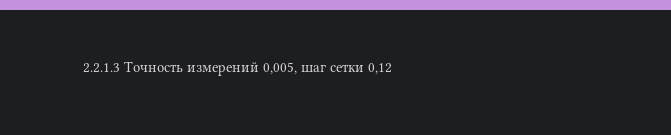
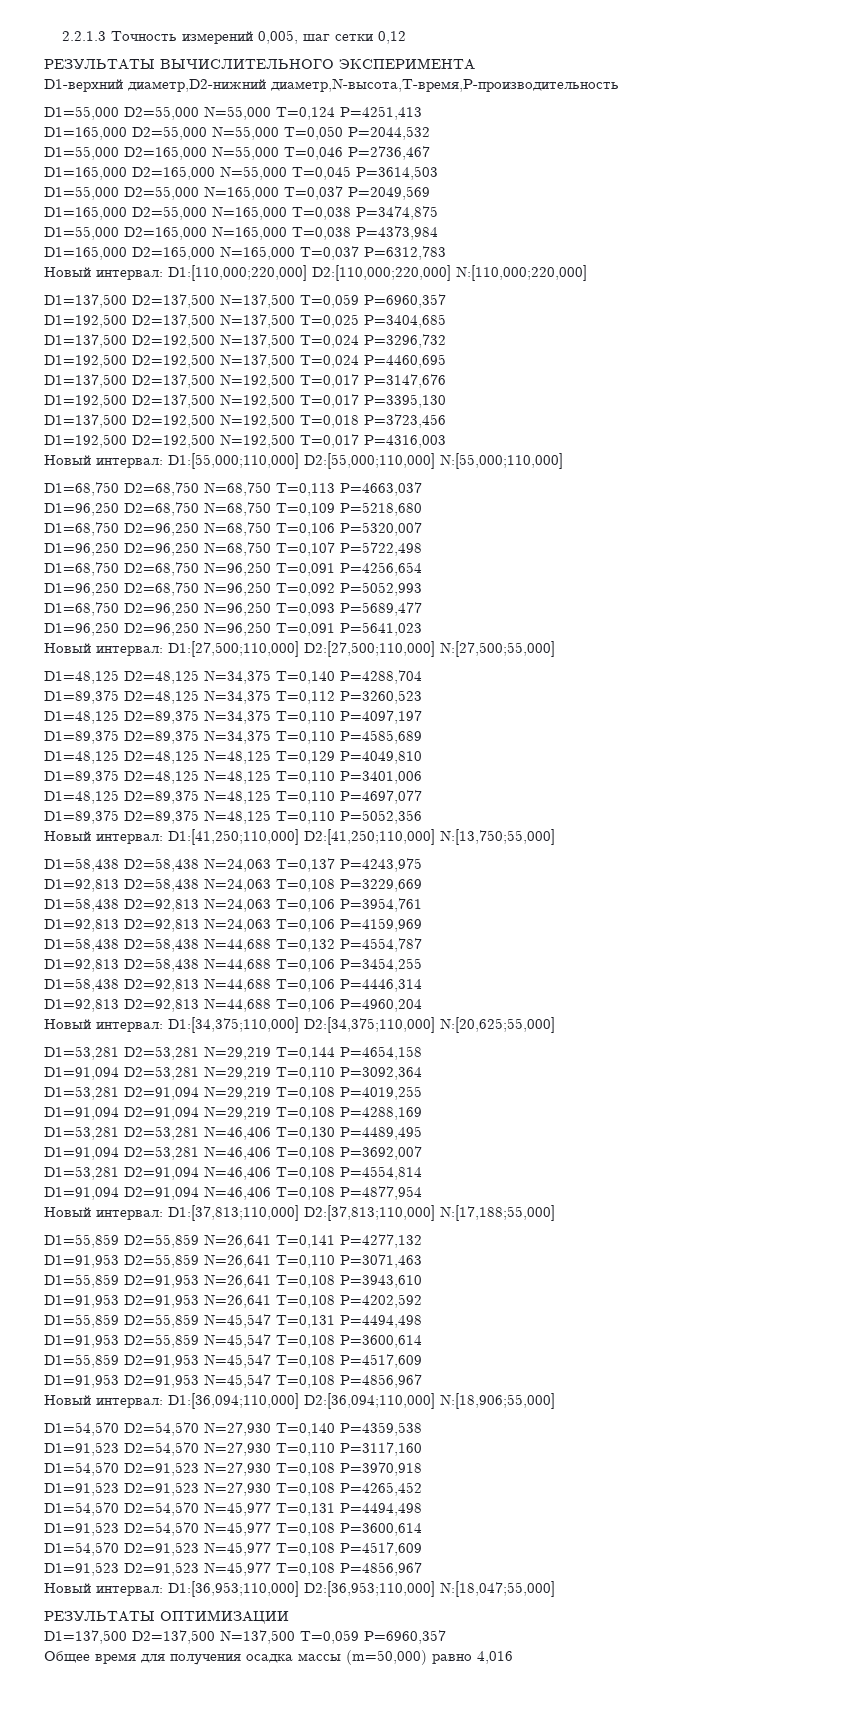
(392, 68) none -> [44,58,475,70] [44,78,619,92] [44,106,422,120] [44,126,430,140] [44,146,430,160] [44,166,438,180] [44,186,430,200] [44,206,438,220] [44,226,438,240] [44,246,446,260] [44,265,587,281] [44,294,446,308] [44,314,446,328] [44,334,446,348] [44,354,446,368] [44,374,446,388] [44,394,446,408] [44,414,446,428] [44,434,446,448] [44,453,563,469] [44,482,422,496] [44,502,422,516] [44,522,422,536] [44,542,422,556] [44,562,422,576] [44,582,422,596] [44,602,422,616] [44,622,422,636] [44,641,555,657] [44,670,422,684] [44,690,422,704] [44,710,422,724] [44,730,422,744] [44,750,422,764] [44,770,422,784] [44,790,422,804] [44,810,422,824] [44,829,555,845] [44,858,422,872] [44,878,422,892] [44,898,422,912] [44,918,422,932] [44,938,422,952] [44,958,422,972] [44,978,422,992] [44,998,422,1012] [44,1017,555,1033] [44,1046,422,1060] [44,1066,422,1080] [44,1086,422,1100] [44,1106,422,1120] [44,1126,422,1140] [44,1146,422,1160] [44,1166,422,1180] [44,1186,422,1200] [44,1205,555,1221] [44,1234,422,1248] [44,1254,422,1268] [44,1274,422,1288] [44,1294,422,1308] [44,1314,422,1328] [44,1334,422,1348] [44,1354,422,1368] [44,1374,422,1388] [44,1393,555,1409] [44,1422,422,1436] [44,1442,422,1456] [44,1462,422,1476] [44,1482,422,1496] [44,1502,422,1516] [44,1522,422,1536] [44,1542,422,1556] [44,1562,422,1576] [44,1581,555,1597] [44,1610,289,1624] [44,1630,446,1644] [44,1650,513,1665] // РЕЗУЛЬТАТЫ ВЫЧИСЛИТЕЛЬНОГО ЭКСПЕРИМЕНТА // D1-верхний диаметр,D2-нижний диаметр,N-высота,T-время,P-производительность // D1=55,000 D2=55,000 N=55,000 T=0,124 P=4251,413 // D1=165,000 D2=55,000 N=55,000 T=0,050 P=2044,532 // D1=55,000 D2=165,000 N=55,000 T=0,046 P=2736,467 // D1=165,000 D2=165,000 N=55,000 T=0,045 P=3614,503 // D1=55,000 D2=55,000 N=165,000 T=0,037 P=2049,569 // D1=165,000 D2=55,000 N=165,000 T=0,038 P=3474,875 // D1=55,000 D2=165,000 N=165,000 T=0,038 P=4373,984 // D1=165,000 D2=165,000 N=165,000 T=0,037 P=6312,783 // Новый интервал: D1:[110,000;220,000] D2:[110,000;220,000] N:[110,000;220,000] // D1=137,500 D2=137,500 N=137,500 T=0,059 P=6960,357 // D1=192,500 D2=137,500 N=137,500 T=0,025 P=3404,685 // D1=137,500 D2=192,500 N=137,500 T=0,024 P=3296,732 // D1=192,500 D2=192,500 N=137,500 T=0,024 P=4460,695 // D1=137,500 D2=137,500 N=192,500 T=0,017 P=3147,676 // D1=192,500 D2=137,500 N=192,500 T=0,017 P=3395,130 // D1=137,500 D2=192,500 N=192,500 T=0,018 P=3723,456 // D1=192,500 D2=192,500 N=192,500 T=0,017 P=4316,003 // Новый интервал: D1:[55,000;110,000] D2:[55,000;110,000] N:[55,000;110,000] // D1=68,750 D2=68,750 N=68,750 T=0,113 P=4663,037 // D1=96,250 D2=68,750 N=68,750 T=0,109 P=5218,680 // D1=68,750 D2=96,250 N=68,750 T=0,106 P=5320,007 // D1=96,250 D2=96,250 N=68,750 T=0,107 P=5722,498 // D1=68,750 D2=68,750 N=96,250 T=0,091 P=4256,654 // D1=96,250 D2=68,750 N=96,250 T=0,092 P=5052,993 // D1=68,750 D2=96,250 N=96,250 T=0,093 P=5689,477 // D1=96,250 D2=96,250 N=96,250 T=0,091 P=5641,023 // Новый интервал: D1:[27,500;110,000] D2:[27,500;110,000] N:[27,500;55,000] // D1=48,125 D2=48,125 N=34,375 T=0,140 P=4288,704 // D1=89,375 D2=48,125 N=34,375 T=0,112 P=3260,523 // D1=48,125 D2=89,375 N=34,375 T=0,110 P=4097,197 // D1=89,375 D2=89,375 N=34,375 T=0,110 P=4585,689 // D1=48,125 D2=48,125 N=48,125 T=0,129 P=4049,810 // D1=89,375 D2=48,125 N=48,125 T=0,110 P=3401,006 // D1=48,125 D2=89,375 N=48,125 T=0,110 P=4697,077 // D1=89,375 D2=89,375 N=48,125 T=0,110 P=5052,356 // Новый интервал: D1:[41,250;110,000] D2:[41,250;110,000] N:[13,750;55,000] // D1=58,438 D2=58,438 N=24,063 T=0,137 P=4243,975 // D1=92,813 D2=58,438 N=24,063 T=0,108 P=3229,669 // D1=58,438 D2=92,813 N=24,063 T=0,106 P=3954,761 // D1=92,813 D2=92,813 N=24,063 T=0,106 P=4159,969 // D1=58,438 D2=58,438 N=44,688 T=0,132 P=4554,787 // D1=92,813 D2=58,438 N=44,688 T=0,106 P=3454,255 // D1=58,438 D2=92,813 N=44,688 T=0,106 P=4446,314 // D1=92,813 D2=92,813 N=44,688 T=0,106 P=4960,204 // Новый интервал: D1:[34,375;110,000] D2:[34,375;110,000] N:[20,625;55,000] // D1=53,281 D2=53,281 N=29,219 T=0,144 P=4654,158 // D1=91,094 D2=53,281 N=29,219 T=0,110 P=3092,364 // D1=53,281 D2=91,094 N=29,219 T=0,108 P=4019,255 // D1=91,094 D2=91,094 N=29,219 T=0,108 P=4288,169 // D1=53,281 D2=53,281 N=46,406 T=0,130 P=4489,495 // D1=91,094 D2=53,281 N=46,406 T=0,108 P=3692,007 // D1=53,281 D2=91,094 N=46,406 T=0,108 P=4554,814 // D1=91,094 D2=91,094 N=46,406 T=0,108 P=4877,954 // Новый интервал: D1:[37,813;110,000] D2:[37,813;110,000] N:[17,188;55,000] // D1=55,859 D2=55,859 N=26,641 T=0,141 P=4277,132 // D1=91,953 D2=55,859 N=26,641 T=0,110 P=3071,463 // D1=55,859 D2=91,953 N=26,641 T=0,108 P=3943,610 // D1=91,953 D2=91,953 N=26,641 T=0,108 P=4202,592 // D1=55,859 D2=55,859 N=45,547 T=0,131 P=4494,498 // D1=91,953 D2=55,859 N=45,547 T=0,108 P=3600,614 // D1=55,859 D2=91,953 N=45,547 T=0,108 P=4517,609 // D1=91,953 D2=91,953 N=45,547 T=0,108 P=4856,967 // Новый интервал: D1:[36,094;110,000] D2:[36,094;110,000] N:[18,906;55,000] // D1=54,570 D2=54,570 N=27,930 T=0,140 P=4359,538 // D1=91,523 D2=54,570 N=27,930 T=0,110 P=3117,160 // D1=54,570 D2=91,523 N=27,930 T=0,108 P=3970,918 // D1=91,523 D2=91,523 N=27,930 T=0,108 P=4265,452 // D1=54,570 D2=54,570 N=45,977 T=0,131 P=4494,498 // D1=91,523 D2=54,570 N=45,977 T=0,108 P=3600,614 // D1=54,570 D2=91,523 N=45,977 T=0,108 P=4517,609 // D1=91,523 D2=91,523 N=45,977 T=0,108 P=4856,967 // Новый интервал: D1:[36,953;110,000] D2:[36,953;110,000] N:[18,047;55,000] // РЕЗУЛЬТАТЫ ОПТИМИЗАЦИИ // D1=137,500 D2=137,500 N=137,500 T=0,059 P=6960,357 // Общее время для получения осадка массы (m=50,000) равно 4,016

